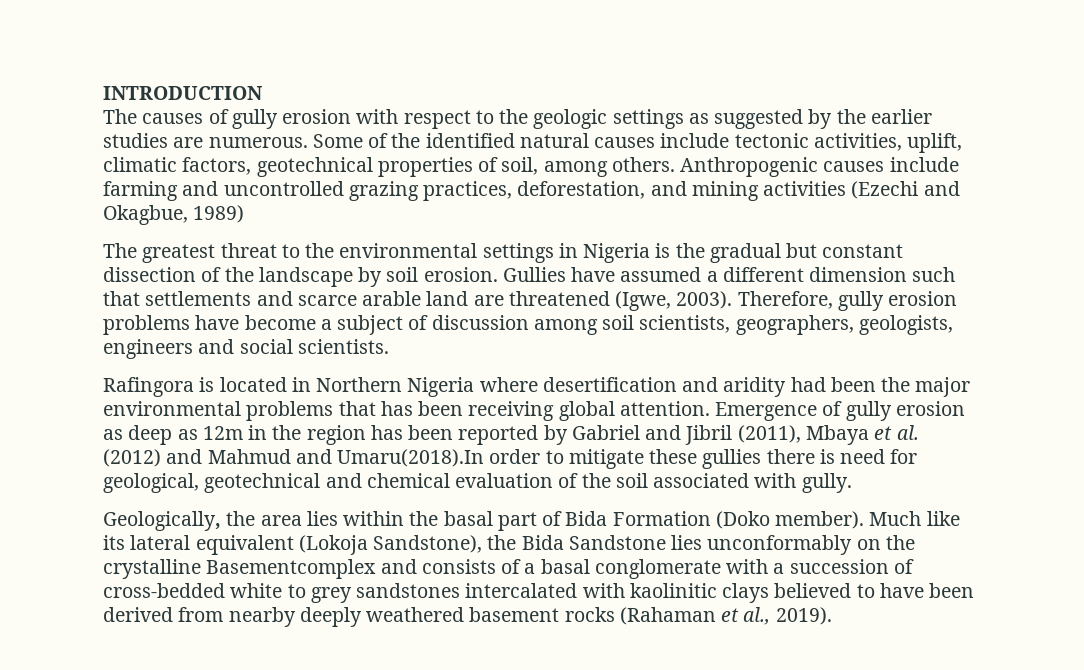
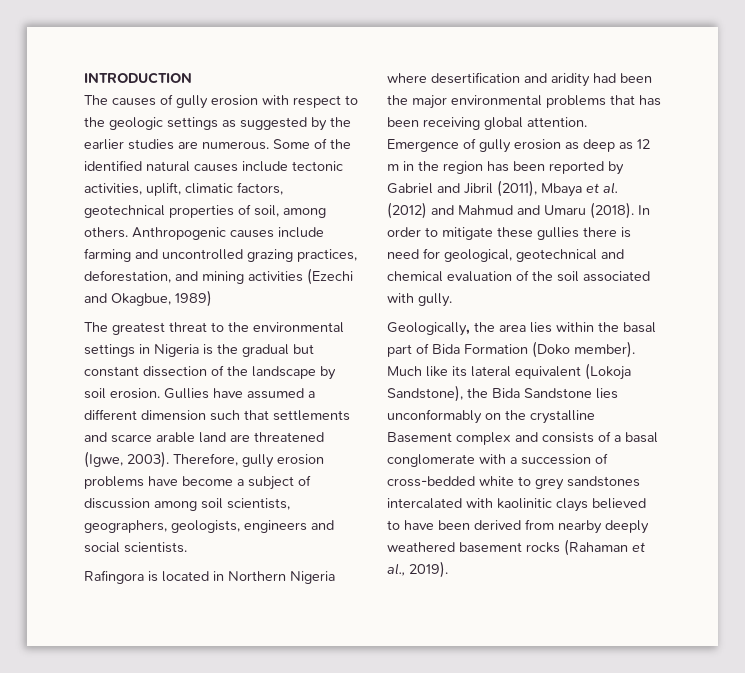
[202,426,243,440] 12m -> [637,139,650,149] [387,164,399,171] 12 m
[337,449,485,467] Umaru(2018).In -> [544,202,650,219] Umaru (2018). In
[206,559,377,579] Basementcomplex -> [387,432,511,445] Basement complex

